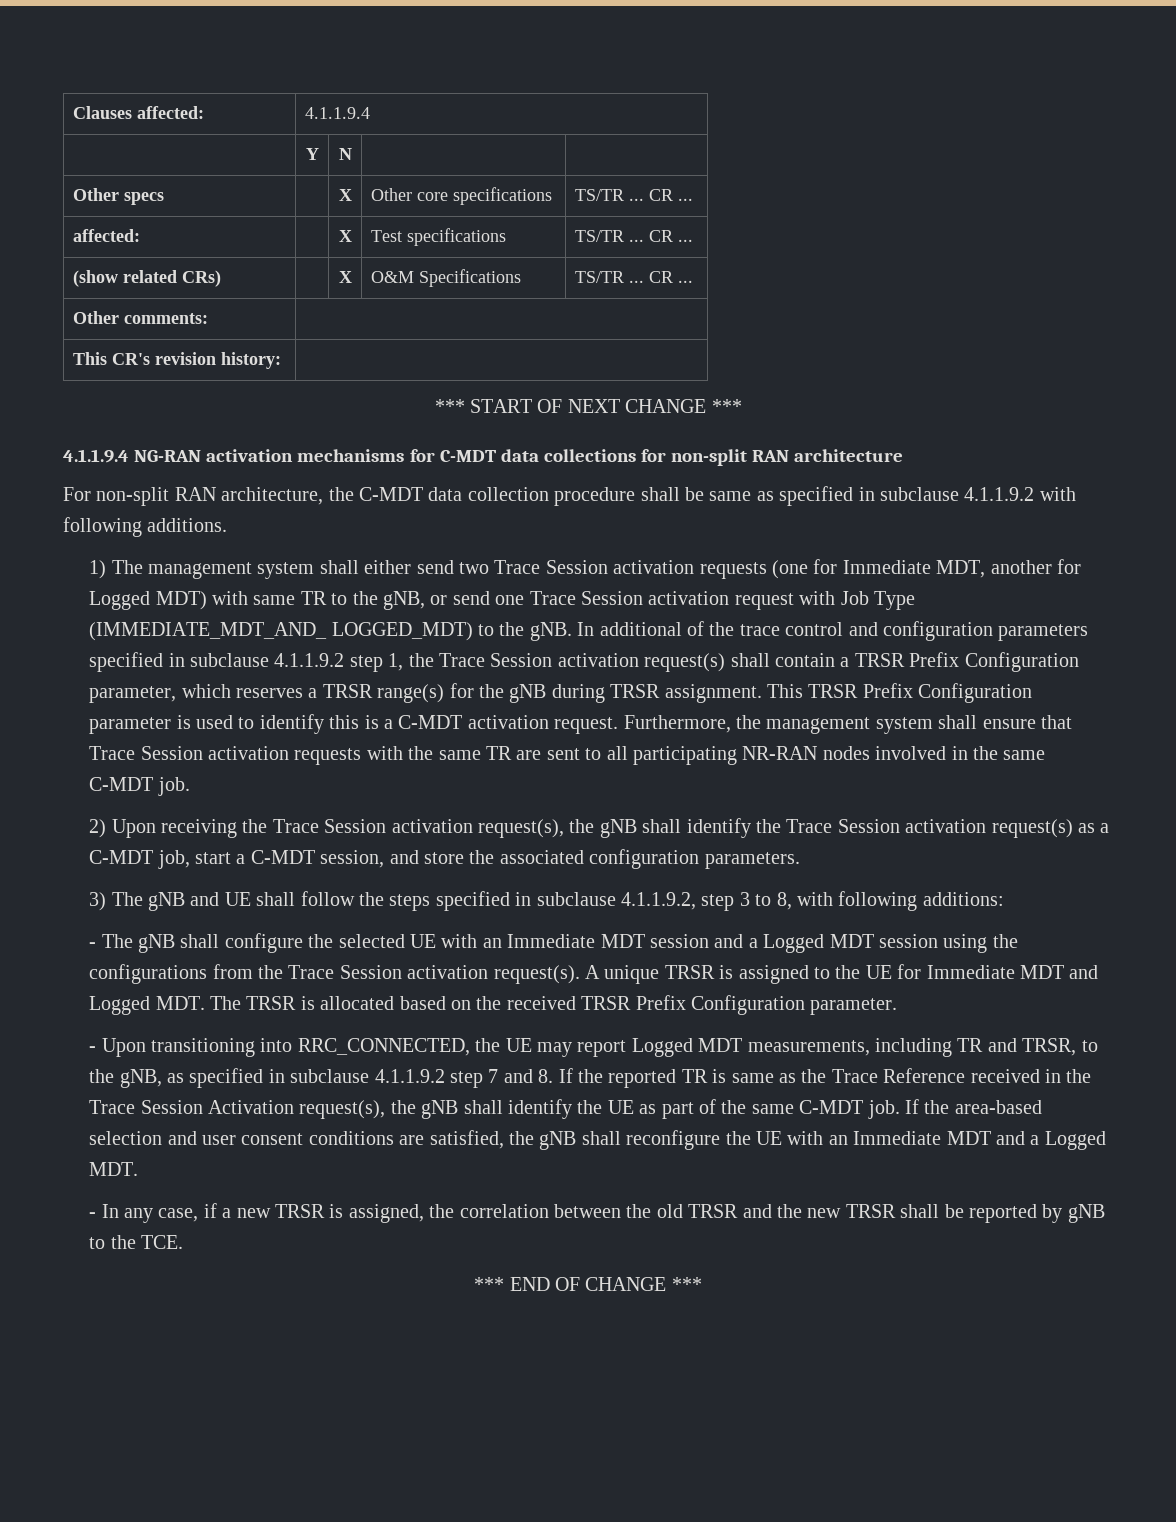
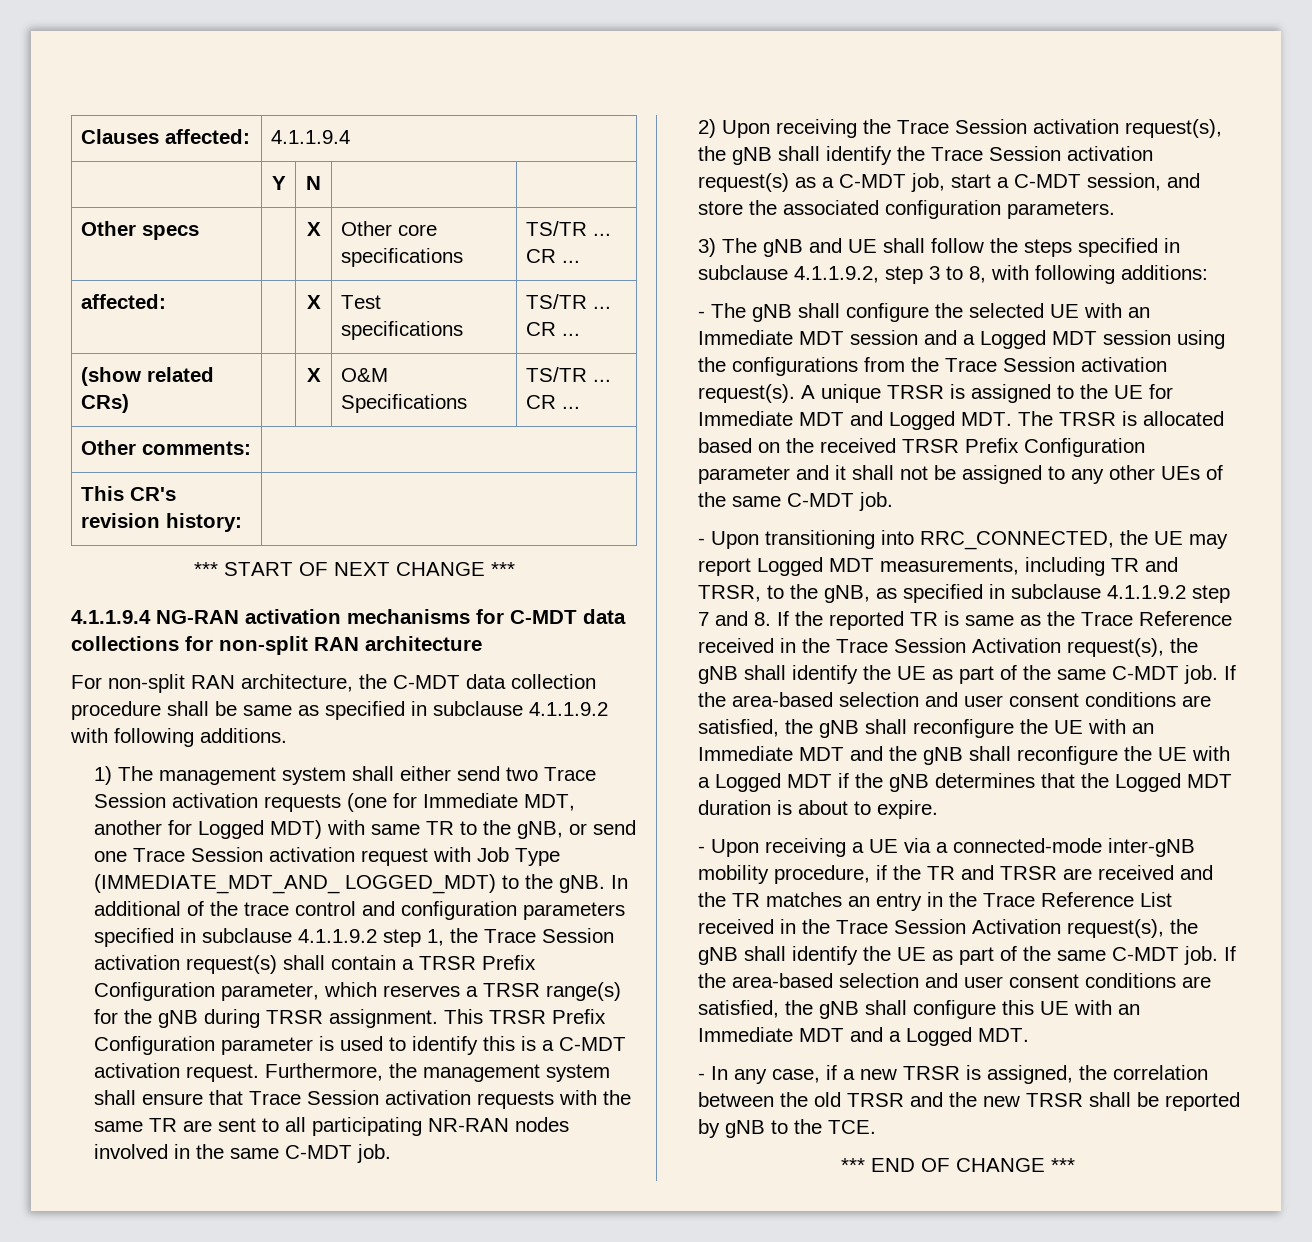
[810,998,898,1015] parameter. -> [698,465,1224,484] [698,492,894,511] parameter and it shall not be assigned to any other UEs of the same C-MDT job.
(1026, 1138) none -> [889,746,1231,765] [698,773,1233,792] [698,800,939,819] [698,838,1196,857] [698,865,1214,884] [698,892,1173,911] [698,919,1199,938] [698,946,1237,965] [698,973,1212,988] [698,1000,1141,1019] [698,1027,884,1042] the gNB shall reconfigure the UE with a Logged MDT if the gNB determines that the Logged MDT duration is about to expire. // - Upon receiving a UE via a connected-mode inter-gNB mobility procedure, if the TR and TRSR are received and the TR matches an entry in the Trace Reference List received in the Trace Session Activation request(s), the gNB shall identify the UE as part of the same C-MDT job. If the area-based selection and user consent conditions are satisfied, the gNB shall configure this UE with an Immediate MDT and

